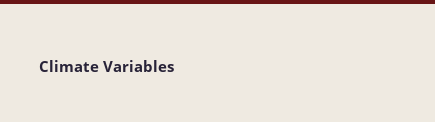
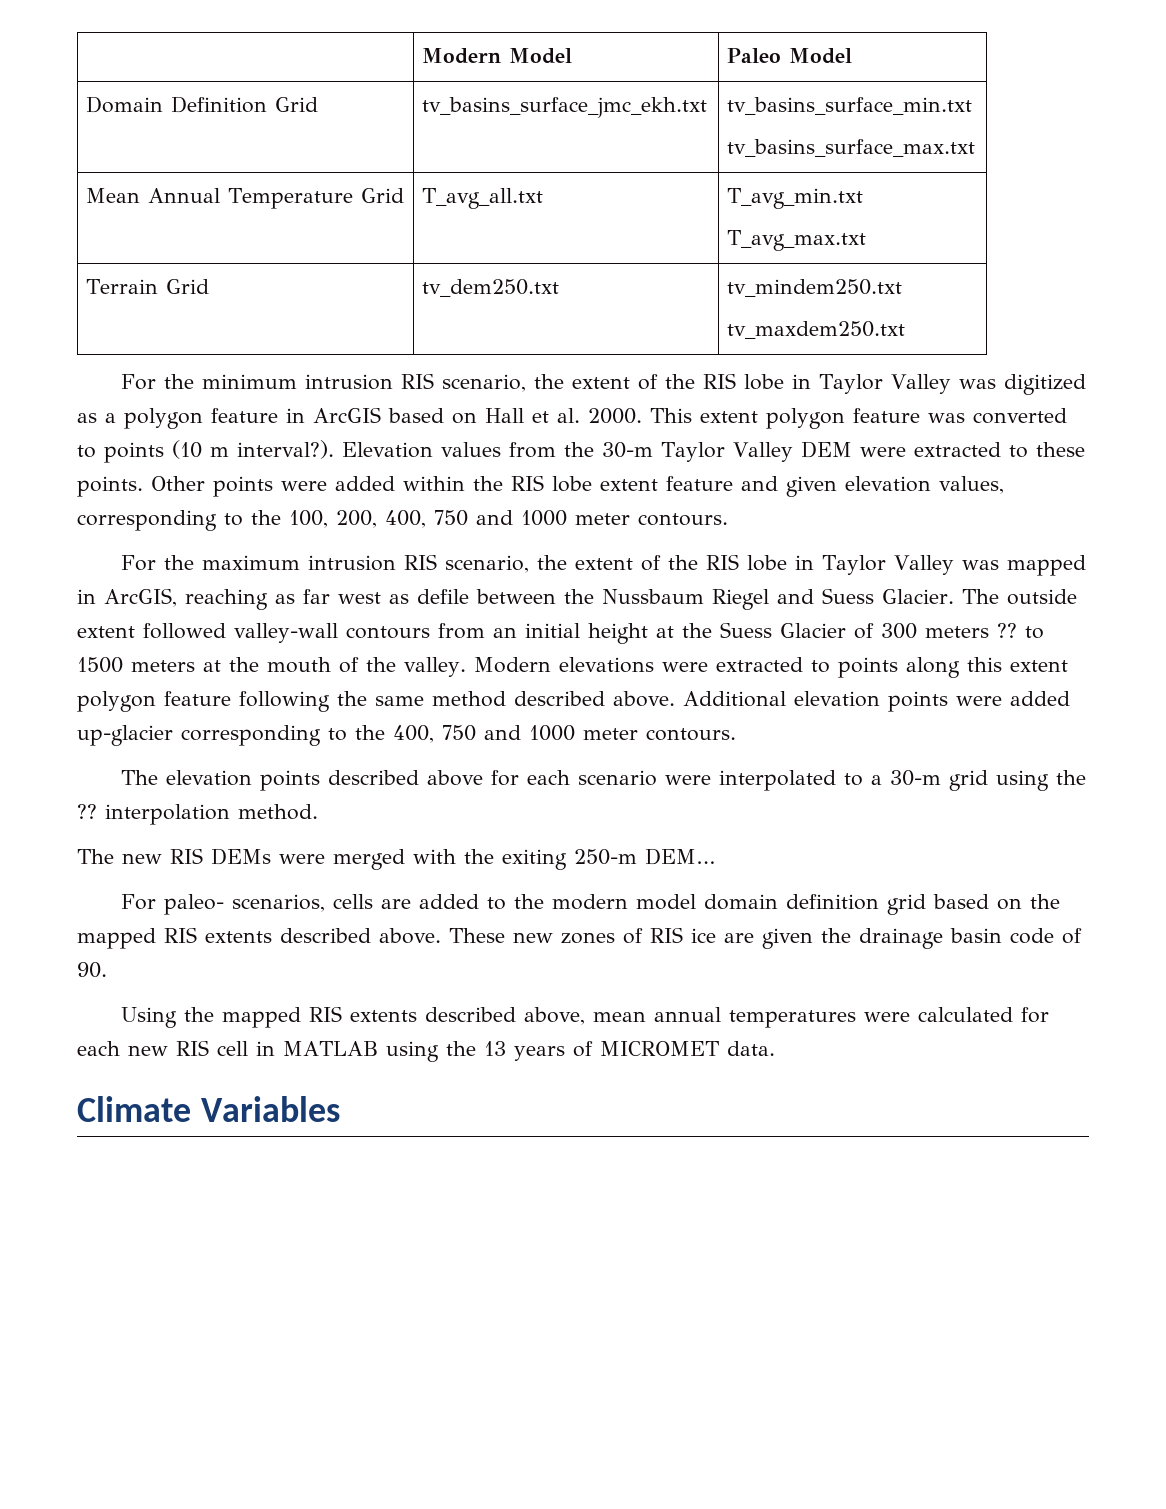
(39, 66) none -> [422,48,573,64] [727,48,853,64] [86,96,319,113] [422,97,708,118] [727,97,973,115] [727,139,976,157] [86,188,405,209] [422,188,544,209] [727,188,864,209] [727,230,867,251] [86,279,210,294] [422,279,560,297] [727,279,903,297] [727,321,906,339] [121,373,1087,395] [77,407,1067,429] [77,440,1085,463] [77,475,1004,497] [77,510,728,531] [121,554,1087,576] [77,588,1077,610] [77,622,1044,644] [77,657,1068,678] [77,691,1070,712] [77,725,736,746] [121,770,1087,791] [77,804,318,825] [77,848,715,870] [121,894,1061,915] [77,927,1082,949] [77,962,107,978] [121,1006,1050,1028] [77,1040,775,1062] | Modern Model | Paleo Model // Domain Definition Grid | tv_basins_surface_jmc_ekh.txt | tv_basins_surface_min.txt // tv_basins_surface_max.txt // Mean Annual Temperature Grid | T_avg_all.txt | T_avg_min.txt // T_avg_max.txt // Terrain Grid | tv_dem250.txt | tv_mindem250.txt // tv_maxdem250.txt // For the minimum intrusion RIS scenario, the extent of the RIS lobe in Taylor Valley was digitized as a polygon feature in ArcGIS based on Hall et al. 2000. This extent polygon feature was converted to points (10 m interval?). Elevation values from the 30-m Taylor Valley DEM were extracted to these points. Other points were added within the RIS lobe extent feature and given elevation values, corresponding to the 100, 200, 400, 750 and 1000 meter contours. // For the maximum intrusion RIS scenario, the extent of the RIS lobe in Taylor Valley was mapped in ArcGIS, reaching as far west as defile between the Nussbaum Riegel and Suess Glacier. The outside extent followed valley-wall contours from an initial height at the Suess Glacier of 300 meters ?? to 1500 meters at the mouth of the valley. Modern elevations were extracted to points along this extent polygon feature following the same method described above. Additional elevation points were added up-glacier corresponding to the 400, 750 and 1000 meter contours. // The elevation points described above for each scenario were interpolated to a 30-m grid using the ?? interpolation method. // The new RIS DEMs were merged with the exiting 250-m DEM… // For paleo- scenarios, cells are added to the modern model domain definition grid based on the mapped RIS extents described above. These new zones of RIS ice are given the drainage basin code of 90. // Using the mapped RIS extents described above, mean annual temperatures were calculated for each new RIS cell in MATLAB using the 13 years of MICROMET data. //

